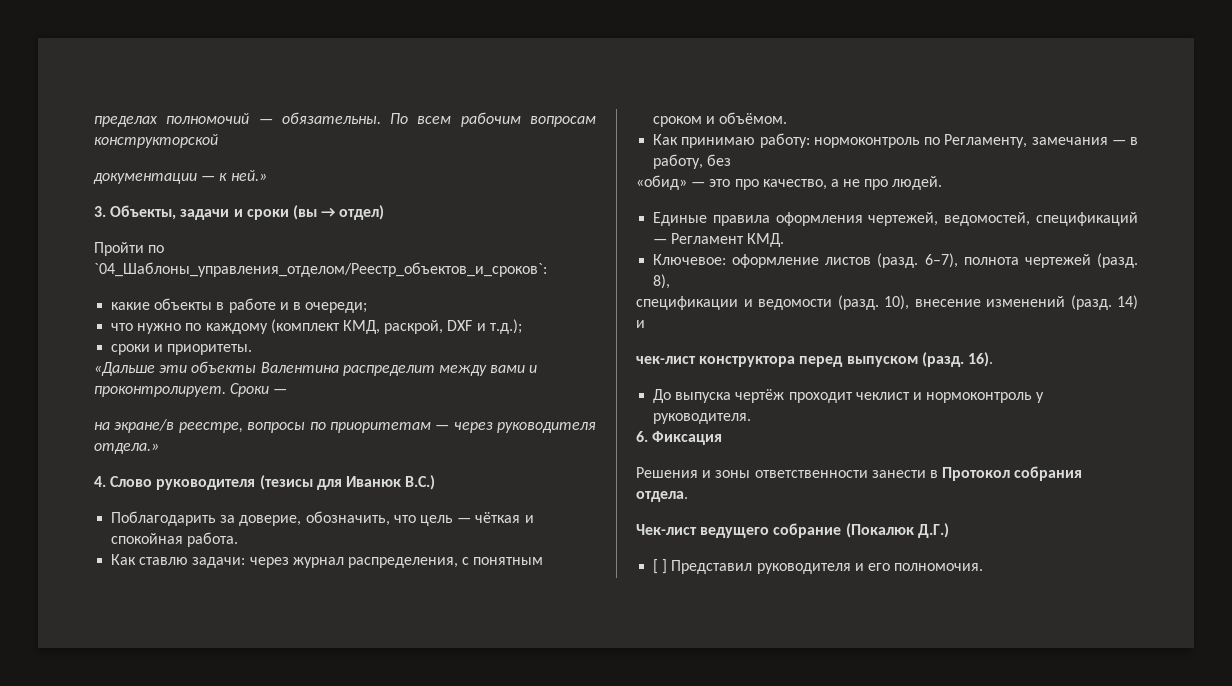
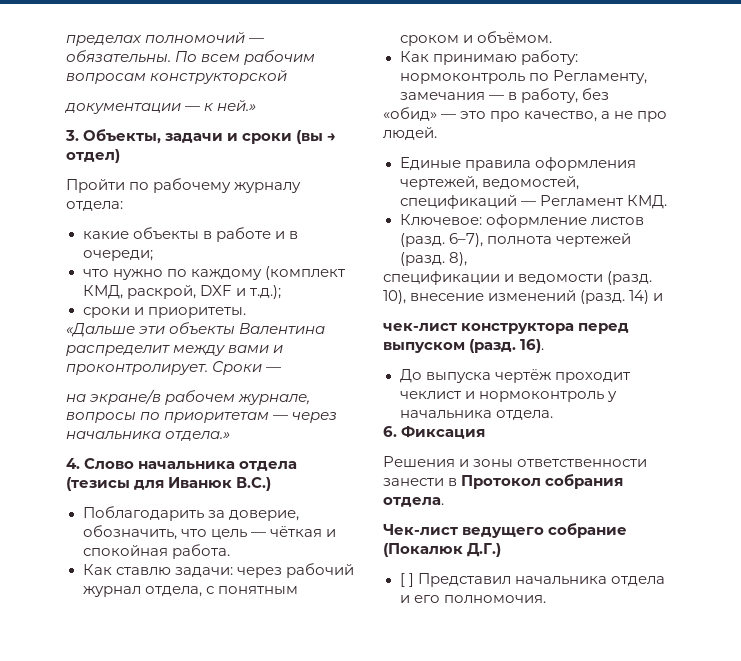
[94,262,547,277] `04_Шаблоны_управления_отделом/Реестр_объектов_и_сроков`: -> [153,178,302,193] [66,201,123,211] рабочему журналу отдела:
[178,422,243,433] реестре, -> [165,390,311,405] рабочем журнале,
[497,422,596,433] руководителя -> [66,431,161,439] начальника
[156,479,256,490] руководителя -> [138,461,298,471] начальника отдела
[292,557,458,568] журнал распределения, -> [285,563,354,578] [82,586,202,597] рабочий журнал отдела,
[653,413,752,424] руководителя. -> [399,410,553,420] начальника отдела.
[756,563,851,574] руководителя -> [514,576,665,586] начальника отдела

